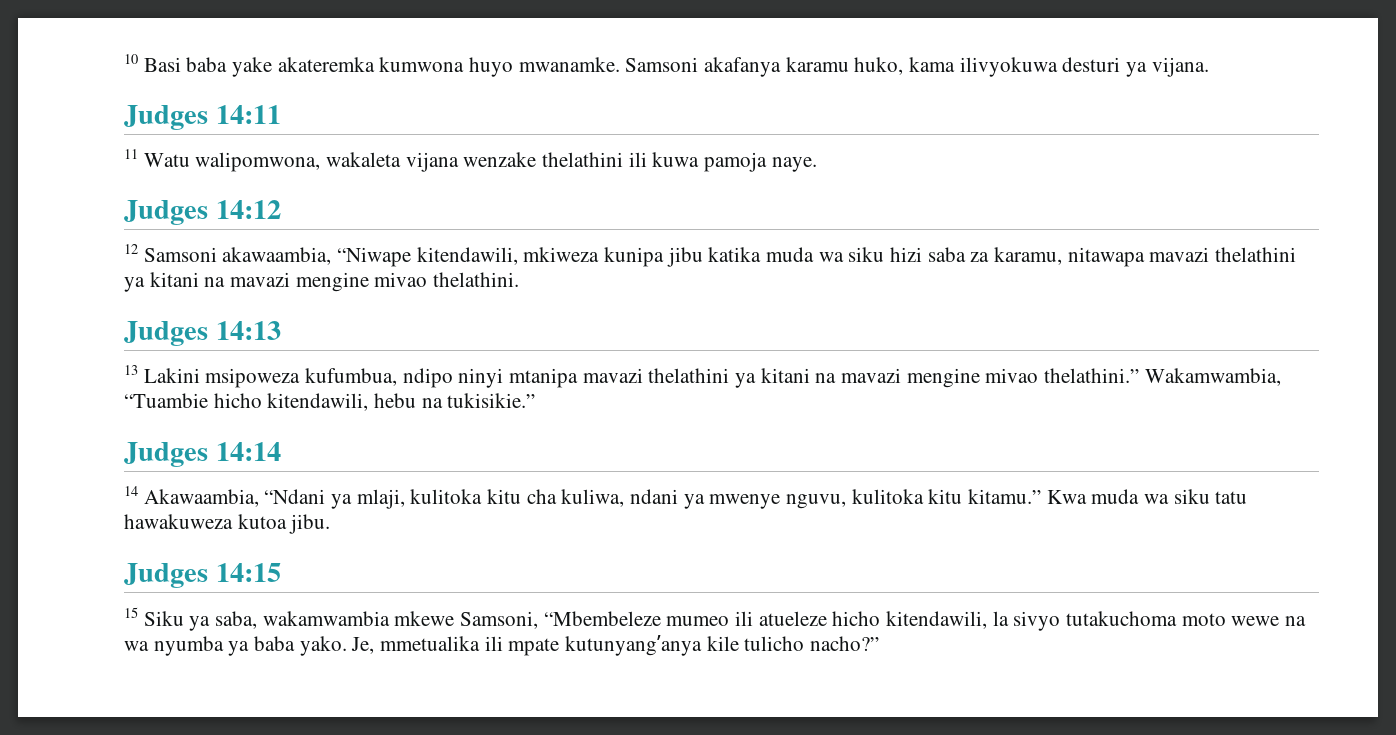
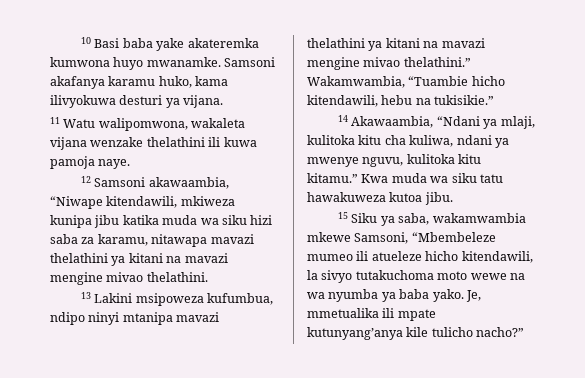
[124,105,281,130] // Judges 14:11 -> (224, 101) none
[124,200,281,225] // Judges 14:12 -> (131, 164) none
[124,321,281,346] // Judges 14:13 -> (208, 277) none
[124,442,281,467] // Judges 14:14 -> (495, 100) none
[124,563,281,588] // Judges 14:15 -> (453, 198) none

